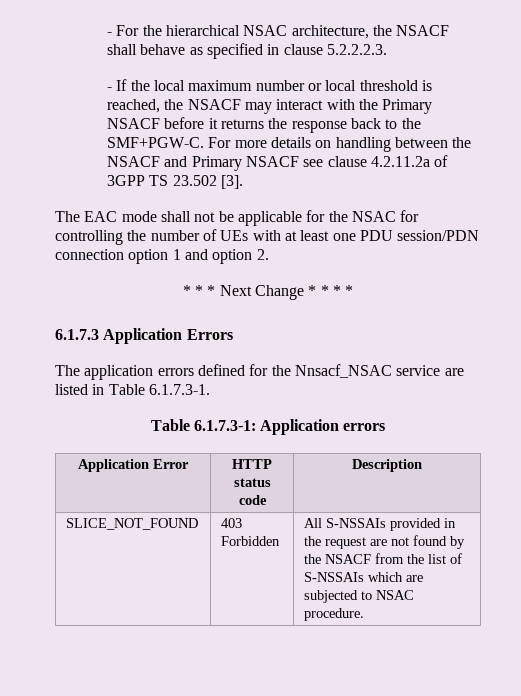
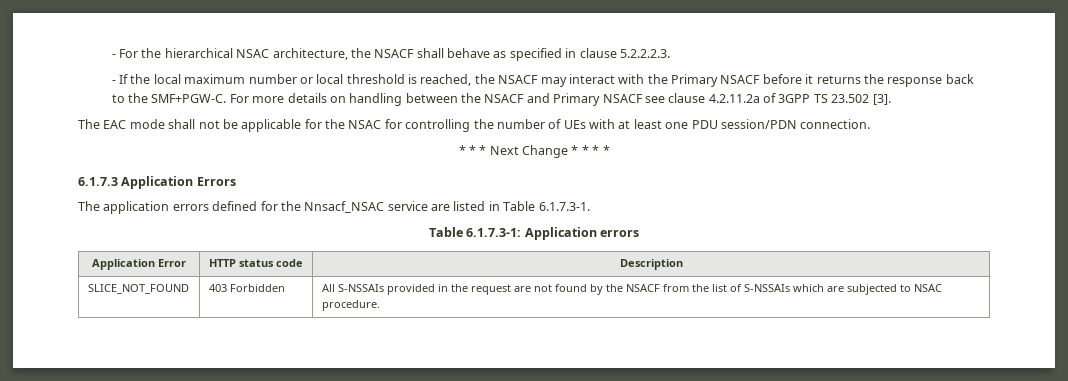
[55,249,269,264] connection option 1 and option 2. -> [800,119,871,129] connection.

